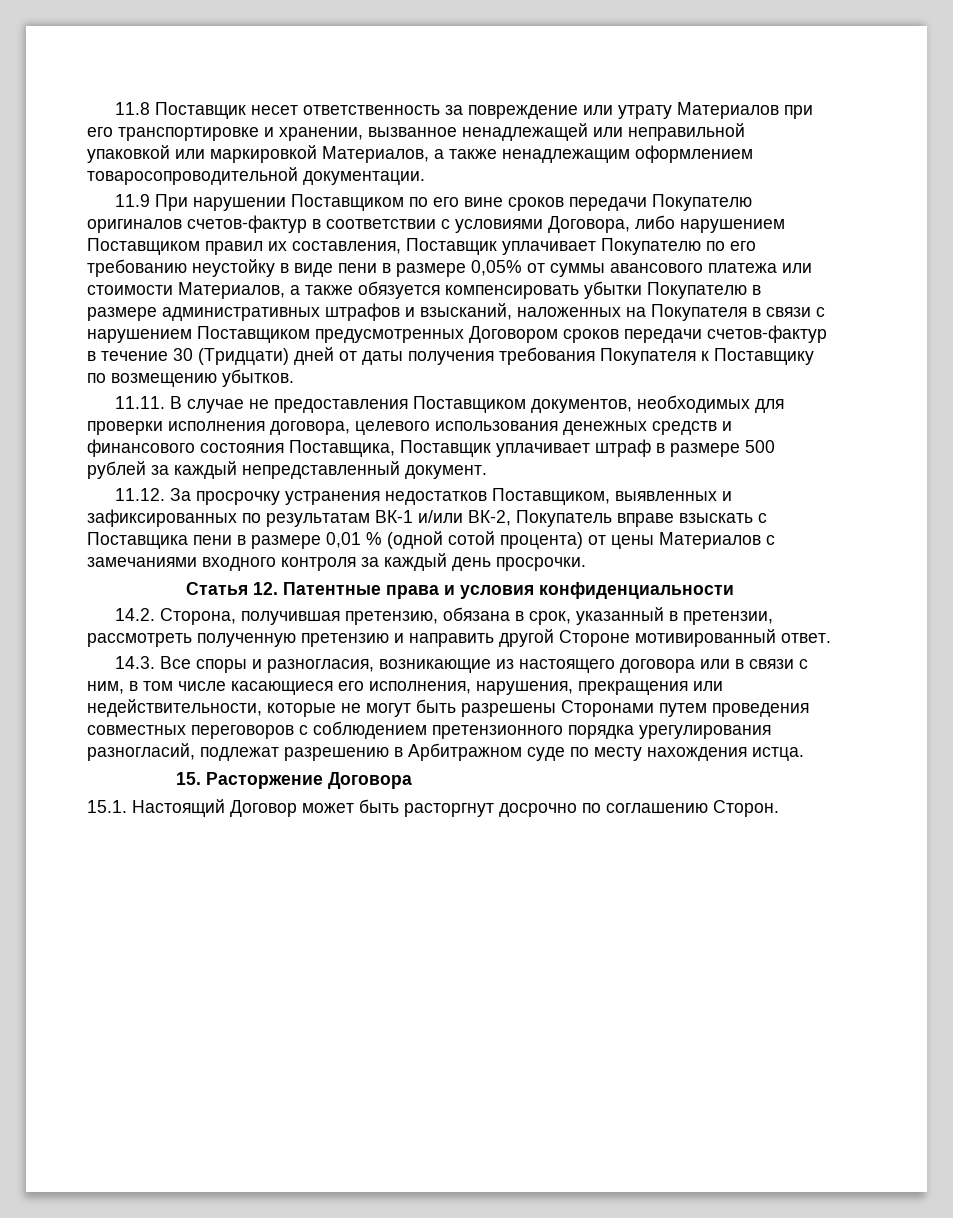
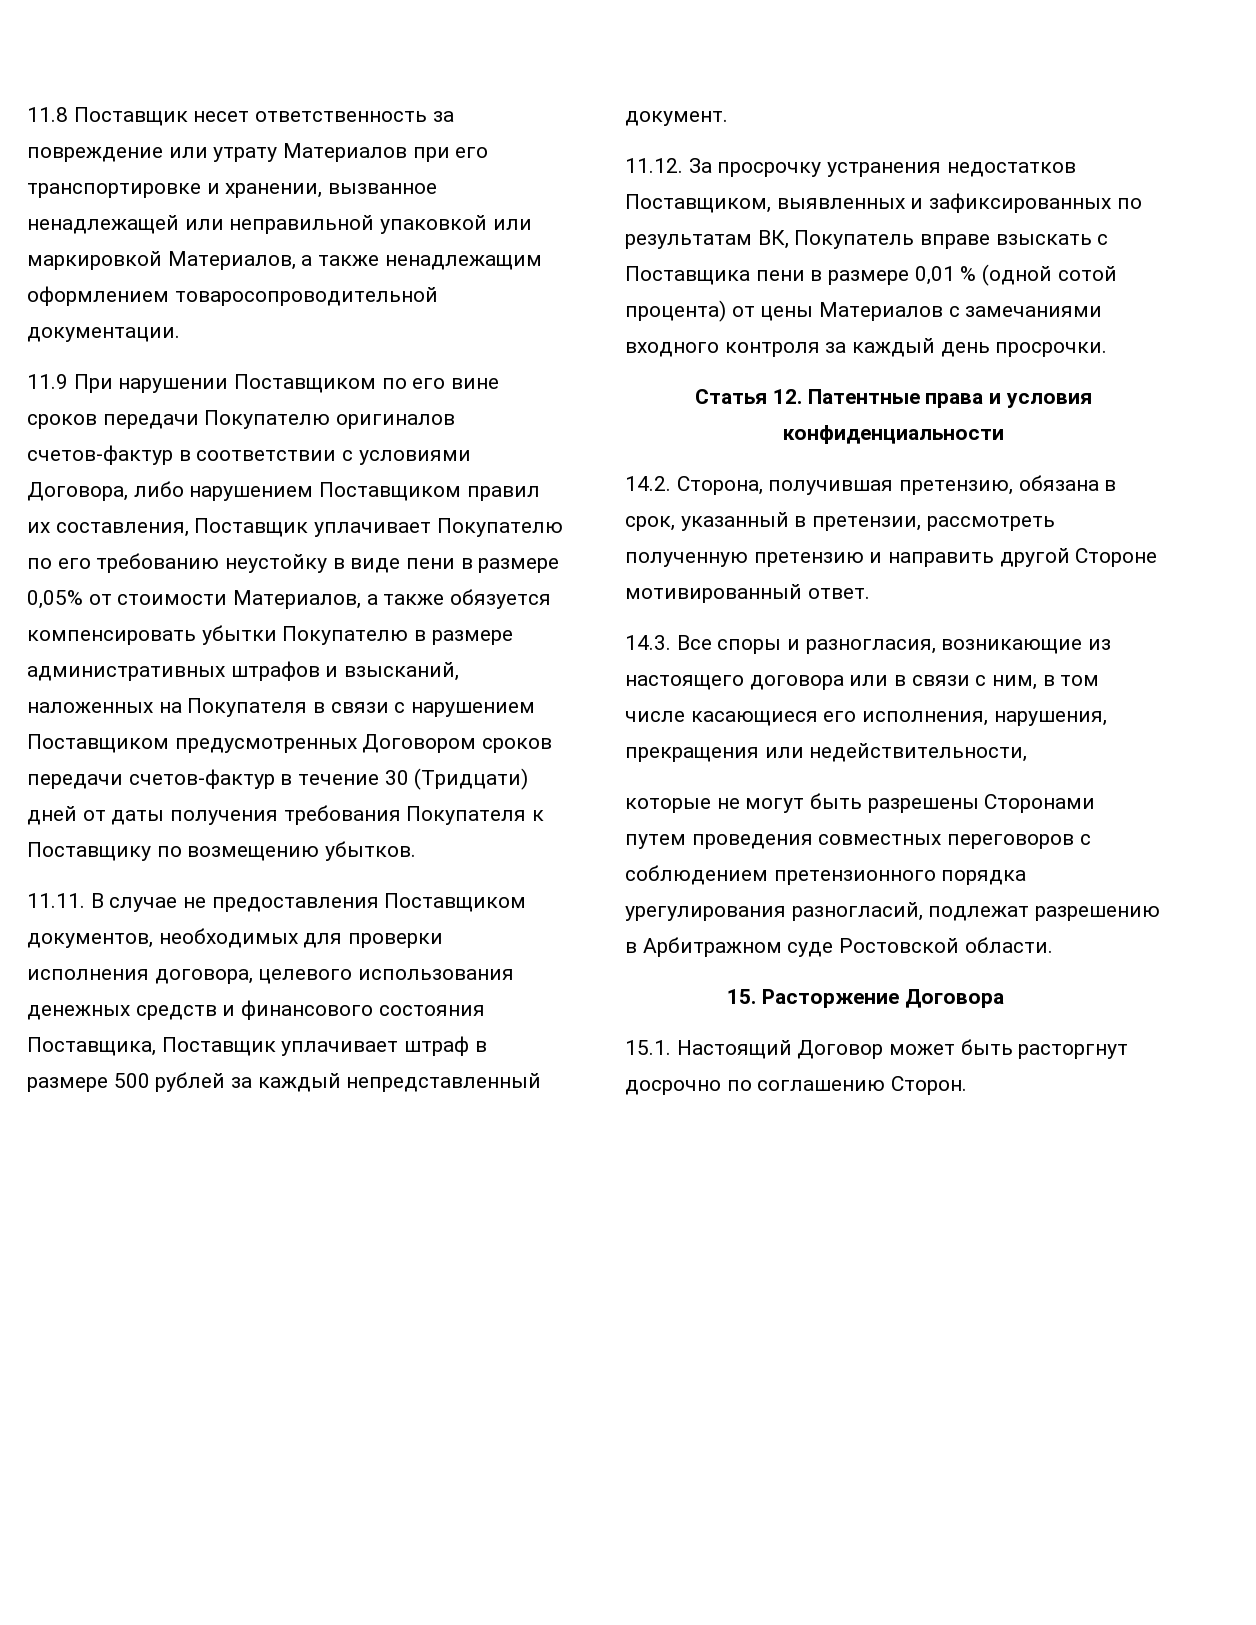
[550,263,812,277] суммы авансового платежа или -> (112, 599) none
[375,510,511,526] ВК-1 и/или ВК-2, -> [757,230,789,249] ВК,
(262, 708) none -> (1028, 752) //
[570,747,804,761] по месту нахождения истца. -> [839,937,1053,953] Ростовской области.

